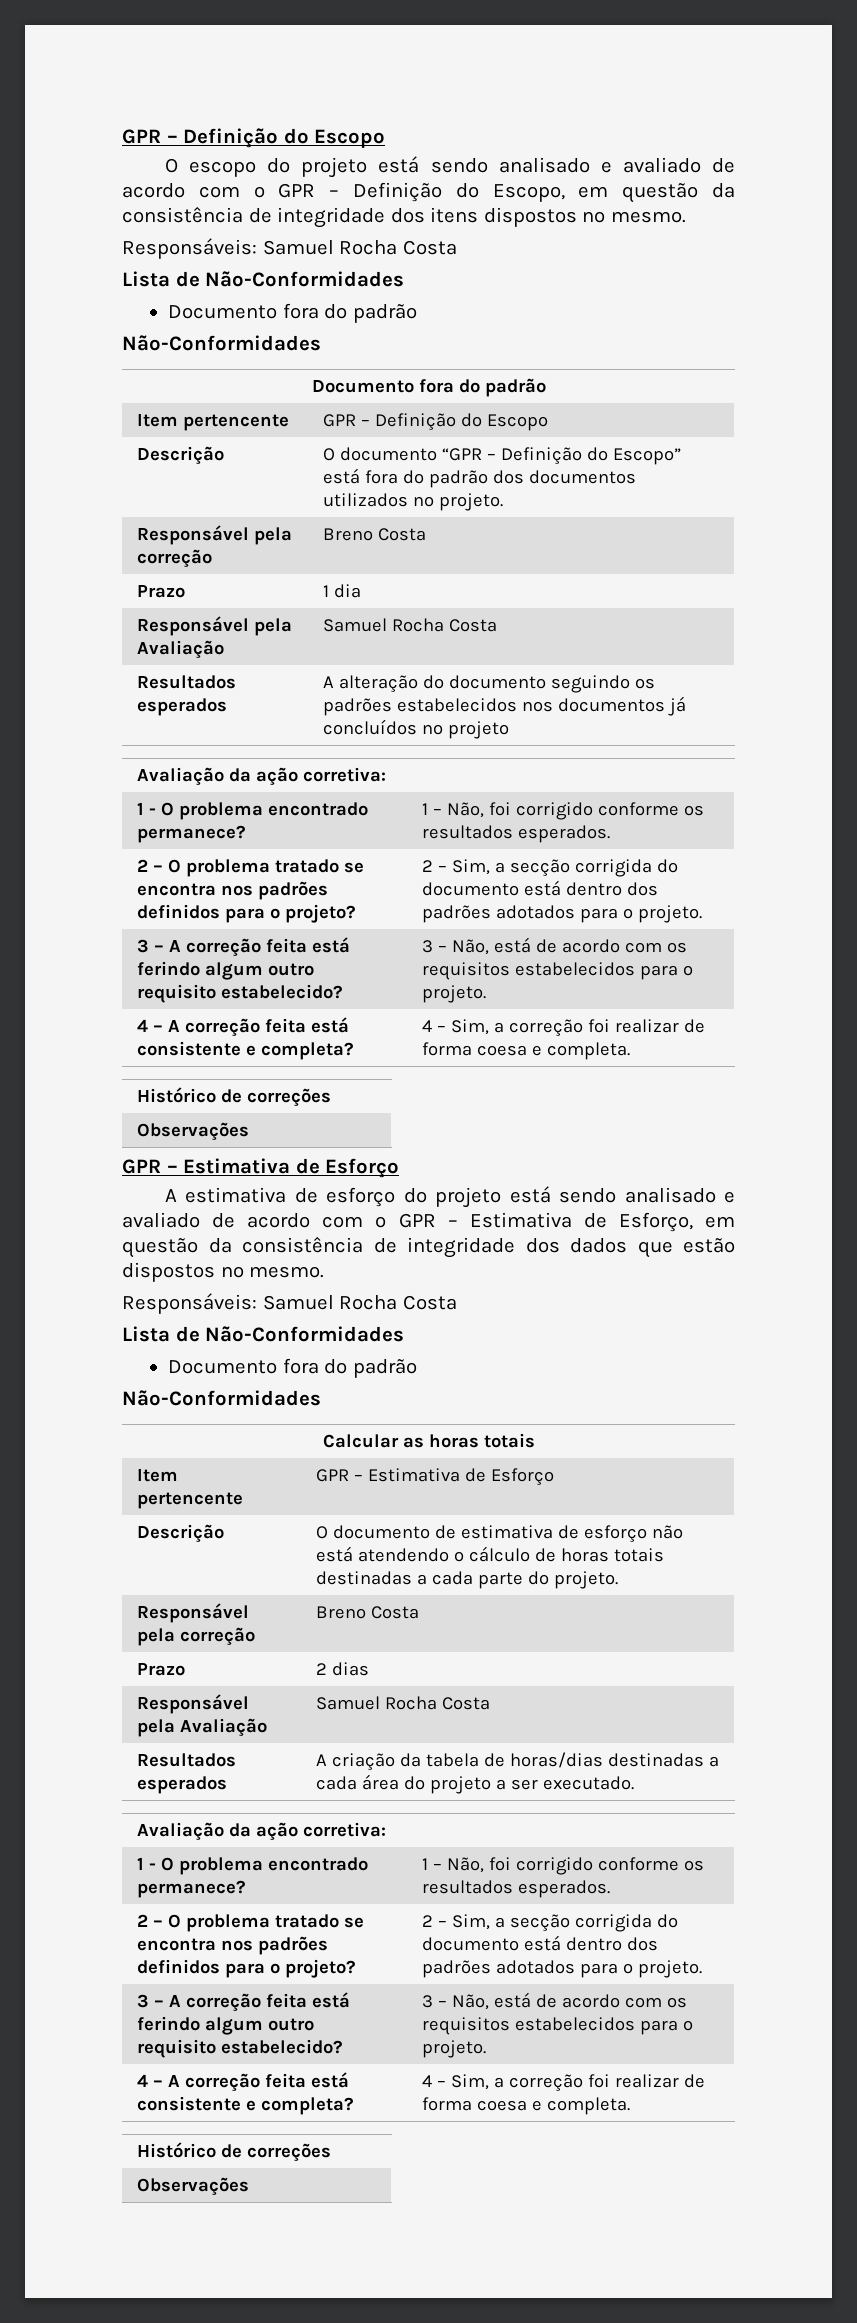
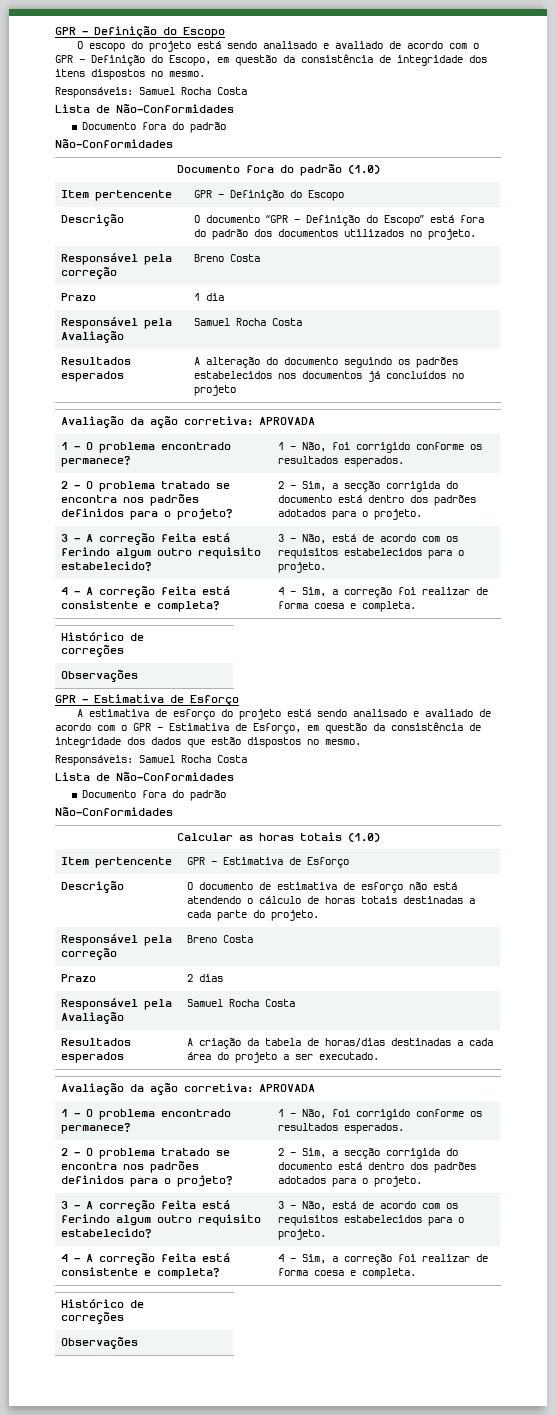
(546, 387) none -> [347,165,380,174] (1.0)
(387, 774) none -> [259,417,316,425] APROVADA
(535, 1440) none -> [347,833,380,842] (1.0)
(387, 1829) none -> [259,1084,316,1092] APROVADA

